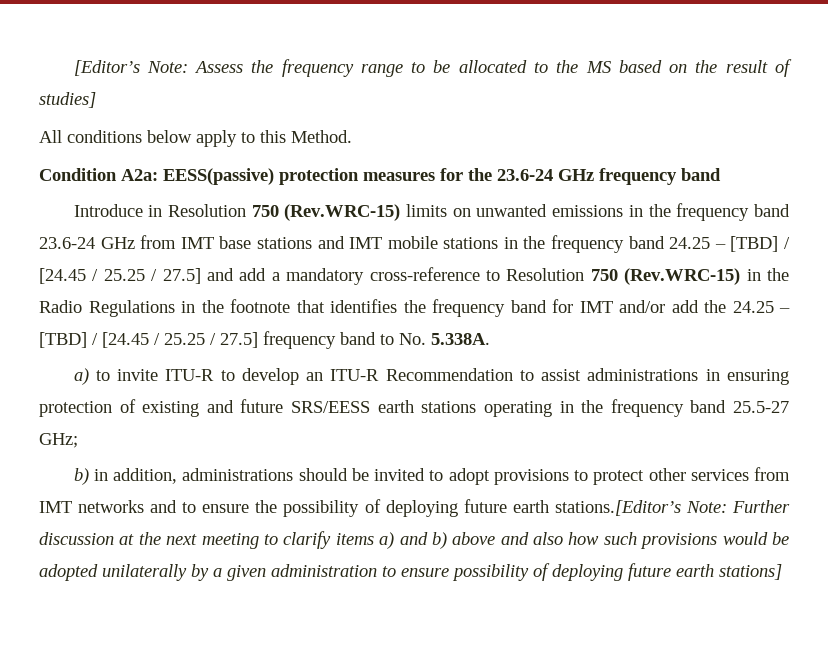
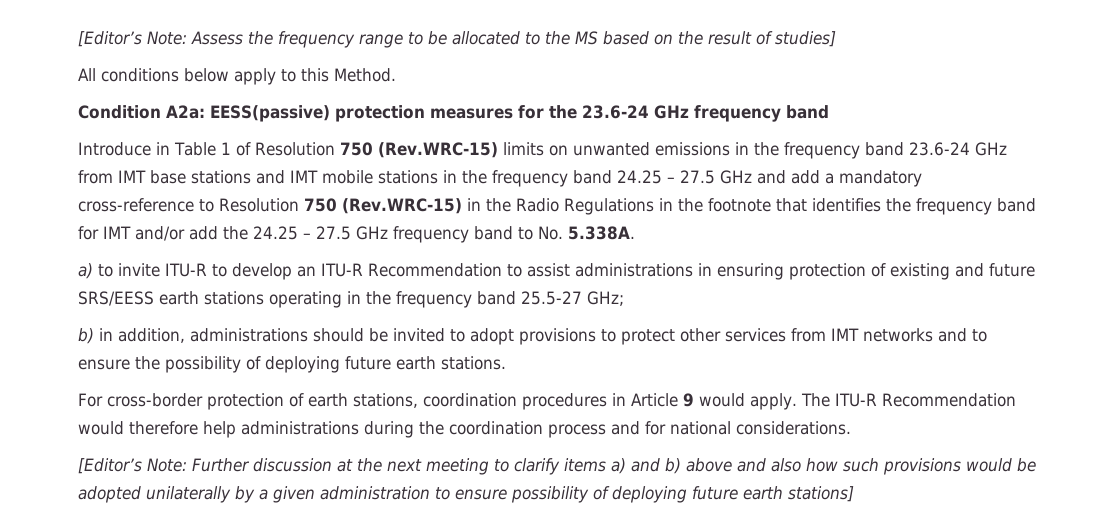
(163, 211) none -> [174,142,251,156] Table 1 of
[730,236,791,252] [39,268,201,284] [TBD] / [24.45 / 25.25 / 27.5] -> [680,170,752,184] 27.5 GHz
[39,332,258,348] [TBD] / [24.45 / 25.25 / 27.5] -> [316,226,388,240] 27.5 GHz
[554,500,681,516] stations.[Editor’s -> [441,356,506,370] [78,393,1016,410] [78,421,851,438] [78,458,142,474] stations. // For cross-border protection of earth stations, coordination procedures in Article 9 would apply. The ITU-R Recommendation would therefore help administrations during the coordination process and for national considerations. // [Editor’s

